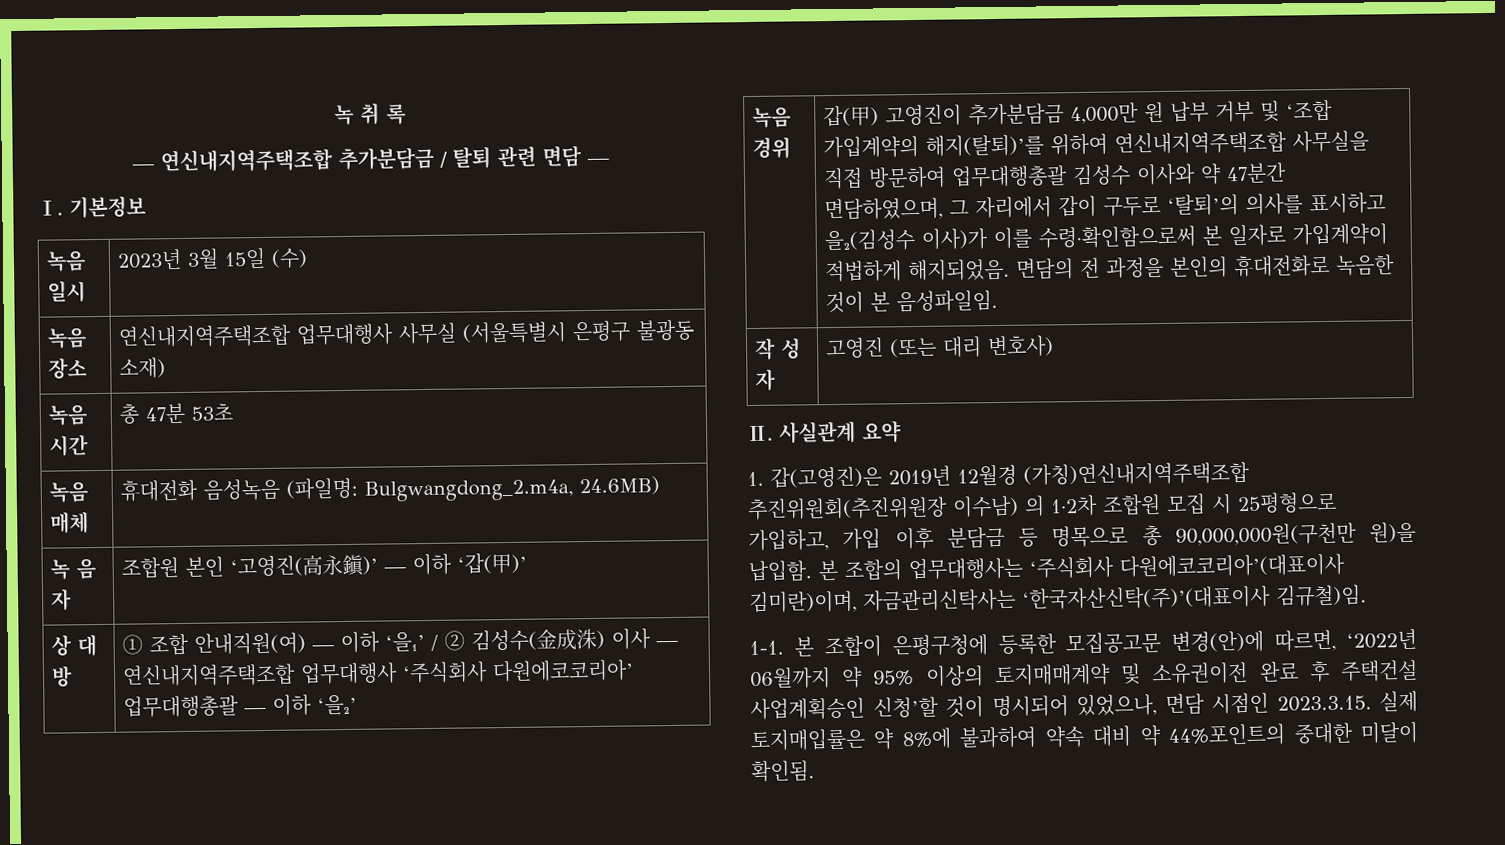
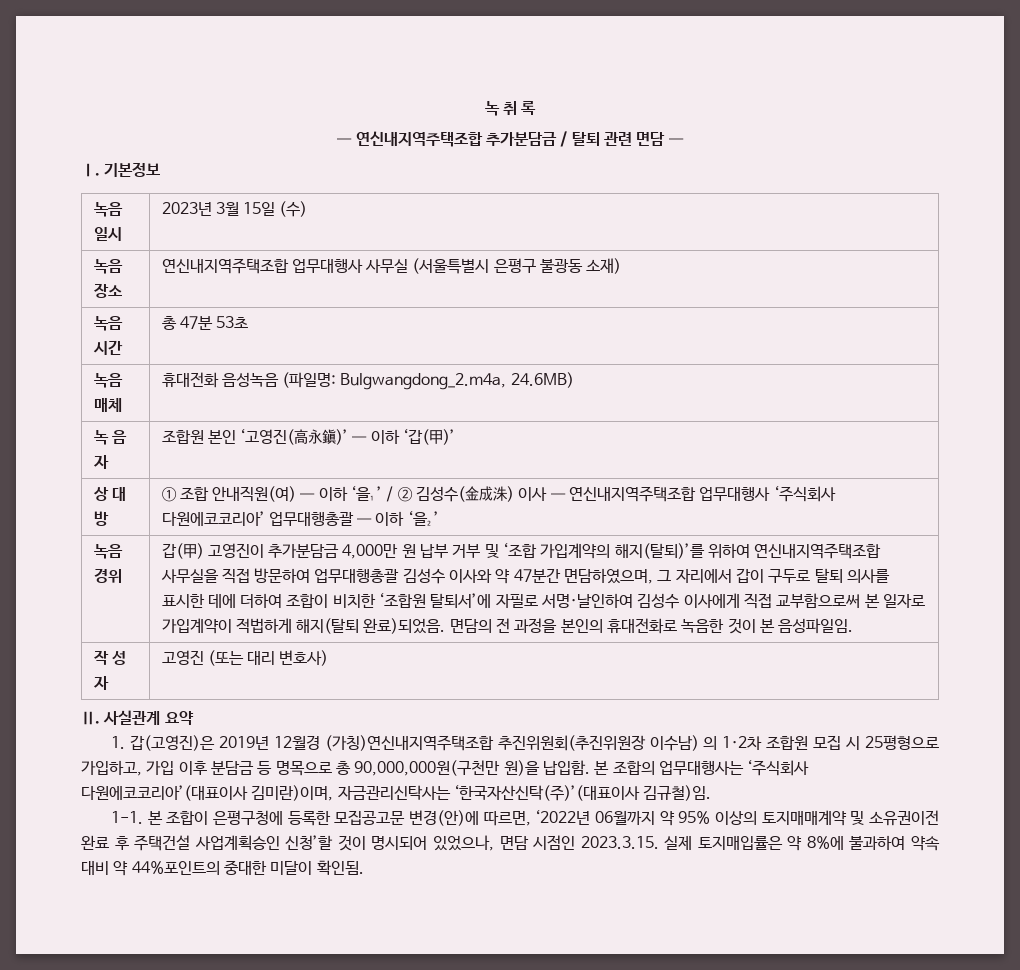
[1166,192,1386,216] [823,225,1196,252] ‘탈퇴’의 의사를 표시하고 을₂(김성수 이사)가 이를 수령·확인함으로써 -> [814,568,890,583] [161,592,861,609] 탈퇴 의사를 표시한 데에 더하여 조합이 비치한 ‘조합원 탈퇴서’에 자필로 서명·날인하여 김성수 이사에게 직접 교부함으로써
[907,258,1010,282] 해지되었음. -> [296,618,446,634] 해지(탈퇴 완료)되었음.

